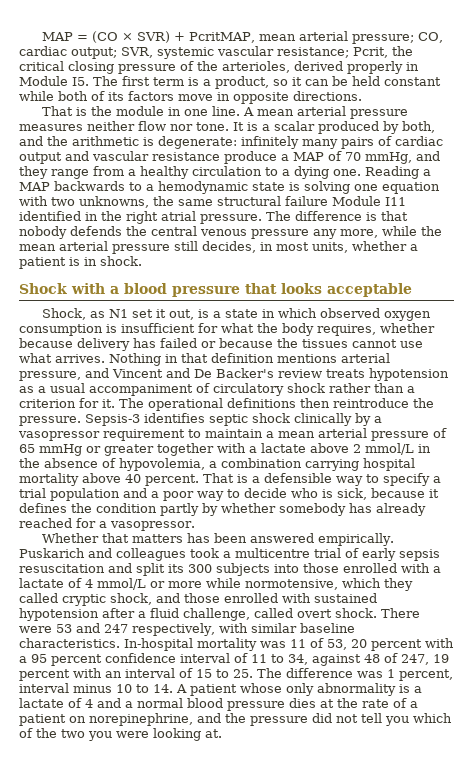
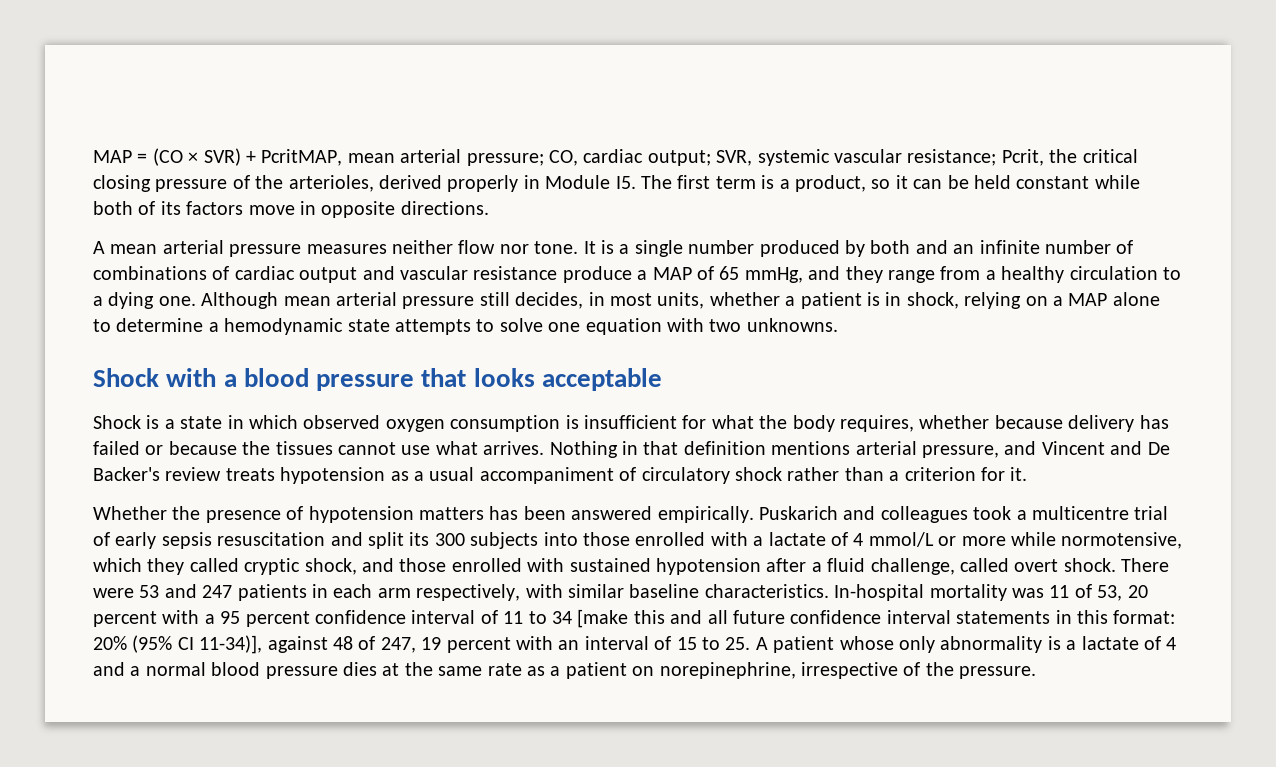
[42,106,241,116] That is the module in one line. -> (489, 208) none
[274,121,435,134] [19,136,374,149] scalar produced by both, and the arithmetic is degenerate: infinitely many pairs -> [634,240,1134,257] [93,266,207,280] single number produced by both and an infinite number of combinations
[345,152,361,161] 70 -> [719,266,740,280] 65
[365,166,431,179] [19,181,440,194] [19,196,406,208] [19,211,408,224] [19,226,442,239] Reading a MAP backwards to a hemodynamic state is solving one equation with two unknowns, the same structural failure Module I11 identified in the right atrial pressure. The difference is that nobody defends the central venous pressure any more, while the -> [201,292,279,309] Although
[100,256,142,266] shock. -> [906,292,1160,309] [93,318,838,335] shock, relying on a MAP alone to determine a hemodynamic state attempts to solve one equation with two unknowns.
[42,308,195,320] Shock, as N1 set it out, -> [93,415,141,429] Shock
[119,398,434,411] [19,413,382,426] [18,428,447,441] [19,443,431,456] [19,458,415,471] [19,473,441,486] [19,488,439,501] [19,503,426,516] [19,518,195,531] [42,533,130,543] The operational definitions then reintroduce the pressure. Sepsis-3 identifies septic shock clinically by a vasopressor requirement to maintain a mean arterial pressure of 65 mmHg or greater together with a lactate above 2 mmol/L in the absence of hypovolemia, a combination carrying hospital mortality above 40 percent. That is a defensible way to specify a trial population and a poor way to decide who is sick, because it defines the condition partly by whether somebody has already reached for a vasopressor. // Whether that -> [93,506,414,523] // Whether the presence of hypotension
(128, 628) none -> [237,584,411,601] patients in each arm
[288,654,308,665] 34, -> [551,609,1176,628] [93,635,263,654] 34 [make this and all future confidence interval statements in this format: 20% (95% CI 11-34)],
[257,668,453,681] [19,683,173,693] The difference was 1 percent, interval minus 10 to 14. -> (751, 643) none
[362,698,407,708] rate of -> [438,663,545,676] same rate as
[197,713,452,726] [19,728,222,741] and the pressure did not tell you which of the two you were looking at. -> [800,662,1037,679] irrespective of the pressure.

